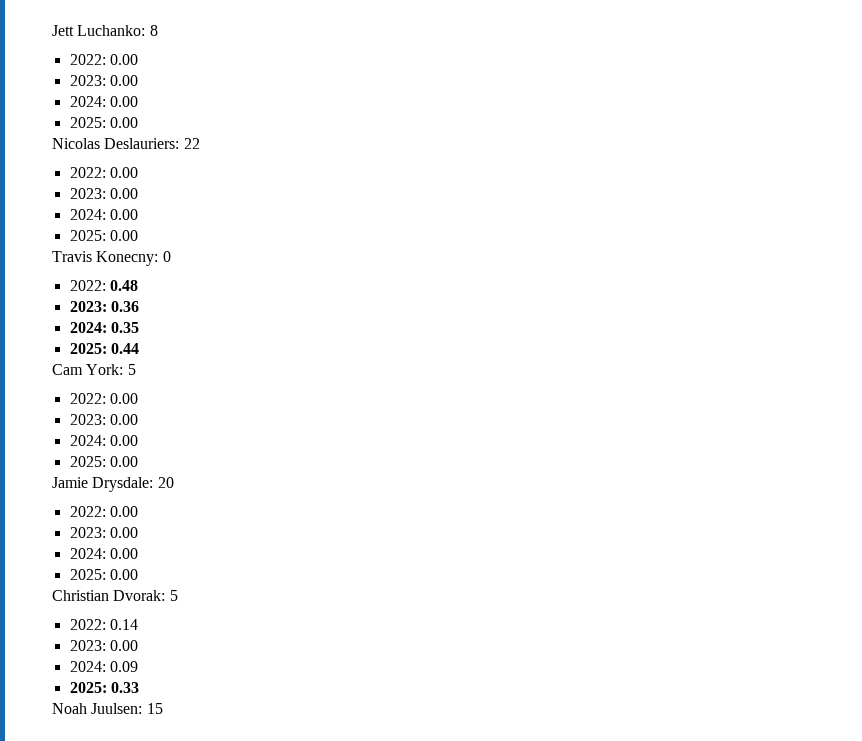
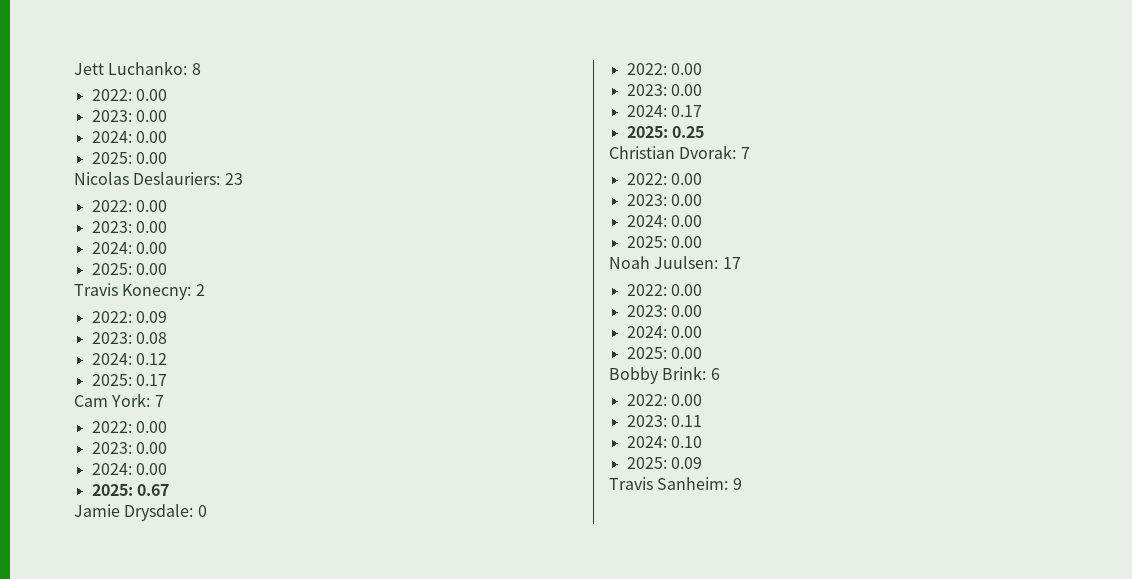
[183,138,200,149] 22 -> [224,173,243,185] 23
(159, 258) none -> [195,284,205,296] [91,311,167,323] [91,332,167,344] [91,353,167,365] [91,374,167,386] [74,393,164,407] [91,421,167,433] [91,442,167,454] [91,463,167,475] [91,484,169,496] [74,504,194,521] 2 // 2022: 0.09 // 2023: 0.08 // 2024: 0.12 // 2025: 0.17 // Cam York: 7 // 2022: 0.00 // 2023: 0.00 // 2024: 0.00 // 2025: 0.67 // Jamie Drysdale:
[109,280,138,291] [69,301,139,312] [69,322,139,333] [69,343,139,354] [52,364,136,375] [69,393,138,404] [69,414,138,425] [69,435,138,446] [69,456,138,467] [52,477,174,492] [69,506,138,517] [69,527,138,538] [69,548,138,559] [69,569,138,580] [52,590,178,601] [69,619,138,630] [69,640,138,651] [69,661,138,672] [69,682,139,693] [52,703,163,714] 0.48 // 2023: 0.36 // 2024: 0.35 // 2025: 0.44 // Cam York: 5 // 2022: 0.00 // 2023: 0.00 // 2024: 0.00 // 2025: 0.00 // Jamie Drysdale: 20 // 2022: 0.00 // 2023: 0.00 // 2024: 0.00 // 2025: 0.00 // Christian Dvorak: 5 // 2022: 0.14 // 2023: 0.00 // 2024: 0.09 // 2025: 0.33 // Noah Juulsen: 15 -> [670,63,702,75] [626,84,702,96] [626,105,702,117] [626,126,704,138] [609,145,750,159] [626,173,702,185] [626,194,702,206] [626,215,702,227] [626,236,702,248] [609,256,741,269] [626,284,702,296] [626,305,702,317] [626,326,702,338] [626,347,702,359] [609,366,720,384] [626,394,702,406] [626,415,702,427] [626,436,702,448] [626,457,702,469] [609,477,742,490] 0.00 // 2023: 0.00 // 2024: 0.17 // 2025: 0.25 // Christian Dvorak: 7 // 2022: 0.00 // 2023: 0.00 // 2024: 0.00 // 2025: 0.00 // Noah Juulsen: 17 // 2022: 0.00 // 2023: 0.00 // 2024: 0.00 // 2025: 0.00 // Bobby Brink: 6 // 2022: 0.00 // 2023: 0.11 // 2024: 0.10 // 2025: 0.09 // Travis Sanheim: 9

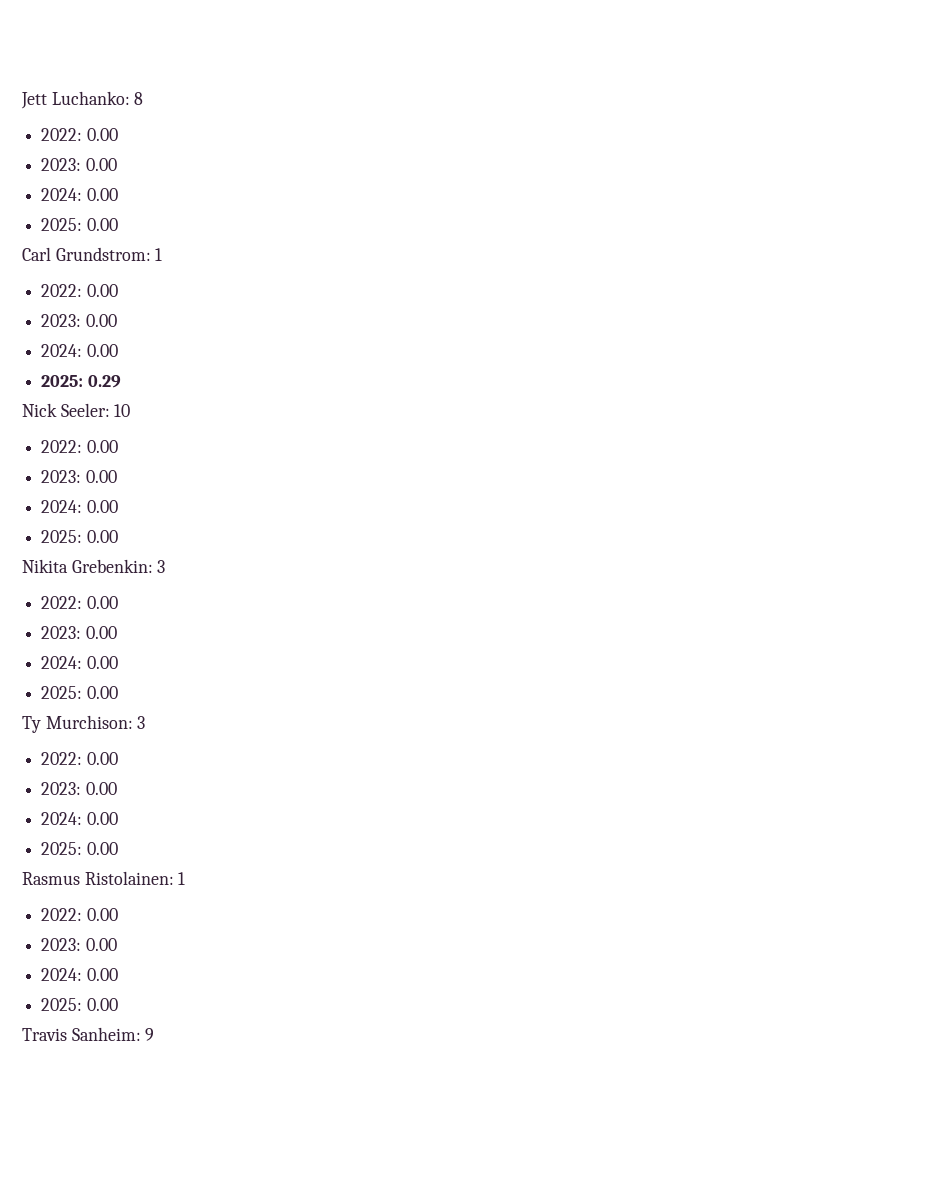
[74,172,243,185] [91,200,167,212] [91,221,167,233] [91,242,167,254] [91,263,167,275] [74,283,205,300] [91,311,167,323] [91,332,167,344] [91,353,167,365] [91,374,167,386] [74,393,164,407] [91,421,167,433] [91,442,167,454] [91,463,167,475] [91,484,169,496] [74,504,207,521] [626,63,702,75] [626,84,702,96] [626,105,702,117] [626,126,704,138] [609,145,750,159] [626,173,702,185] [626,194,702,206] [626,215,702,227] [626,236,702,248] [609,256,741,269] [626,284,702,296] [626,305,702,317] [626,326,702,338] [626,347,702,359] [609,366,720,384] [626,394,702,406] [626,415,702,427] [626,436,702,448] [626,457,702,469] Nicolas Deslauriers: 23 // 2022: 0.00 // 2023: 0.00 // 2024: 0.00 // 2025: 0.00 // Travis Konecny: 2 // 2022: 0.09 // 2023: 0.08 // 2024: 0.12 // 2025: 0.17 // Cam York: 7 // 2022: 0.00 // 2023: 0.00 // 2024: 0.00 // 2025: 0.67 // Jamie Drysdale: 0 // 2022: 0.00 // 2023: 0.00 // 2024: 0.17 // 2025: 0.25 // Christian Dvorak: 7 // 2022: 0.00 // 2023: 0.00 // 2024: 0.00 // 2025: 0.00 // Noah Juulsen: 17 // 2022: 0.00 // 2023: 0.00 // 2024: 0.00 // 2025: 0.00 // Bobby Brink: 6 // 2022: 0.00 // 2023: 0.11 // 2024: 0.10 // 2025: 0.09 -> [22,247,163,261] [41,284,118,297] [41,314,117,327] [41,344,118,357] [41,375,121,388] [22,403,131,417] [41,440,118,453] [41,470,117,483] [41,500,118,513] [41,530,118,543] [22,559,166,573] [41,596,118,609] [41,626,117,639] [41,656,118,669] [41,686,118,699] [22,715,146,733] [41,752,118,765] [41,782,117,795] [41,812,118,825] [41,842,118,855] [22,871,186,885] [41,908,118,921] [41,938,117,951] [41,968,118,981] [41,998,118,1011] Carl Grundstrom: 1 // 2022: 0.00 // 2023: 0.00 // 2024: 0.00 // 2025: 0.29 // Nick Seeler: 10 // 2022: 0.00 // 2023: 0.00 // 2024: 0.00 // 2025: 0.00 // Nikita Grebenkin: 3 // 2022: 0.00 // 2023: 0.00 // 2024: 0.00 // 2025: 0.00 // Ty Murchison: 3 // 2022: 0.00 // 2023: 0.00 // 2024: 0.00 // 2025: 0.00 // Rasmus Ristolainen: 1 // 2022: 0.00 // 2023: 0.00 // 2024: 0.00 // 2025: 0.00

